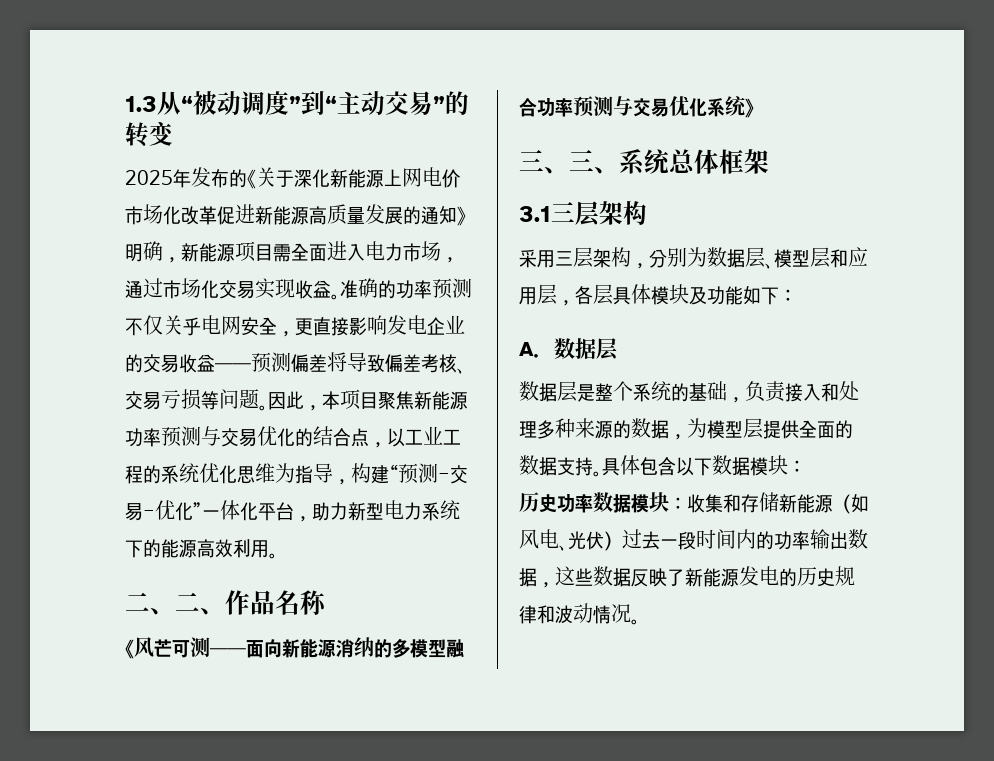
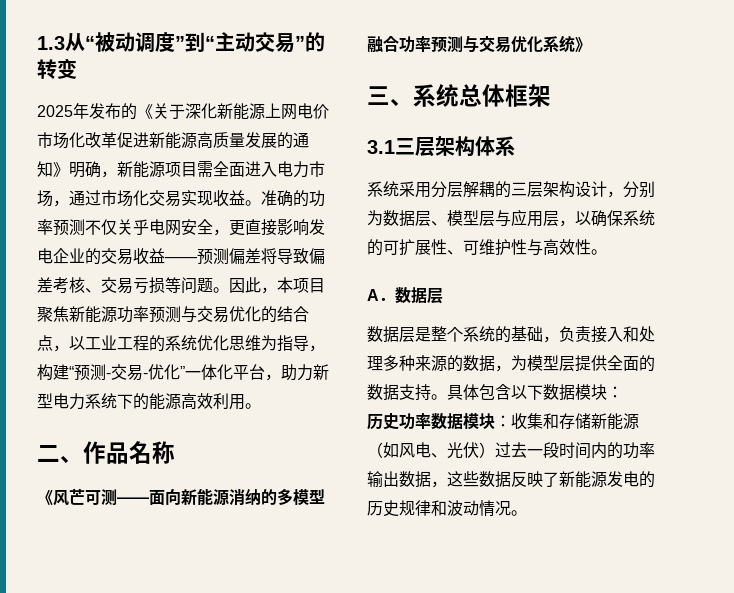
[175,592,225,615] 二、 -> (83, 459) none
[569,150,619,174] 三、 -> (413, 102) none
[519,247,631,268] // 采用三层架构 -> [475,136,515,156] [367,181,607,198] 体系 // 系统采用分层解耦的三层架构设计
[830,249,848,268] 和 -> [495,210,511,227] 与
[575,284,797,305] 各层具体模块及功能如下： -> [575,210,655,227] [367,239,607,256] 以确保系统的可扩展性、可维护性与高效性。

